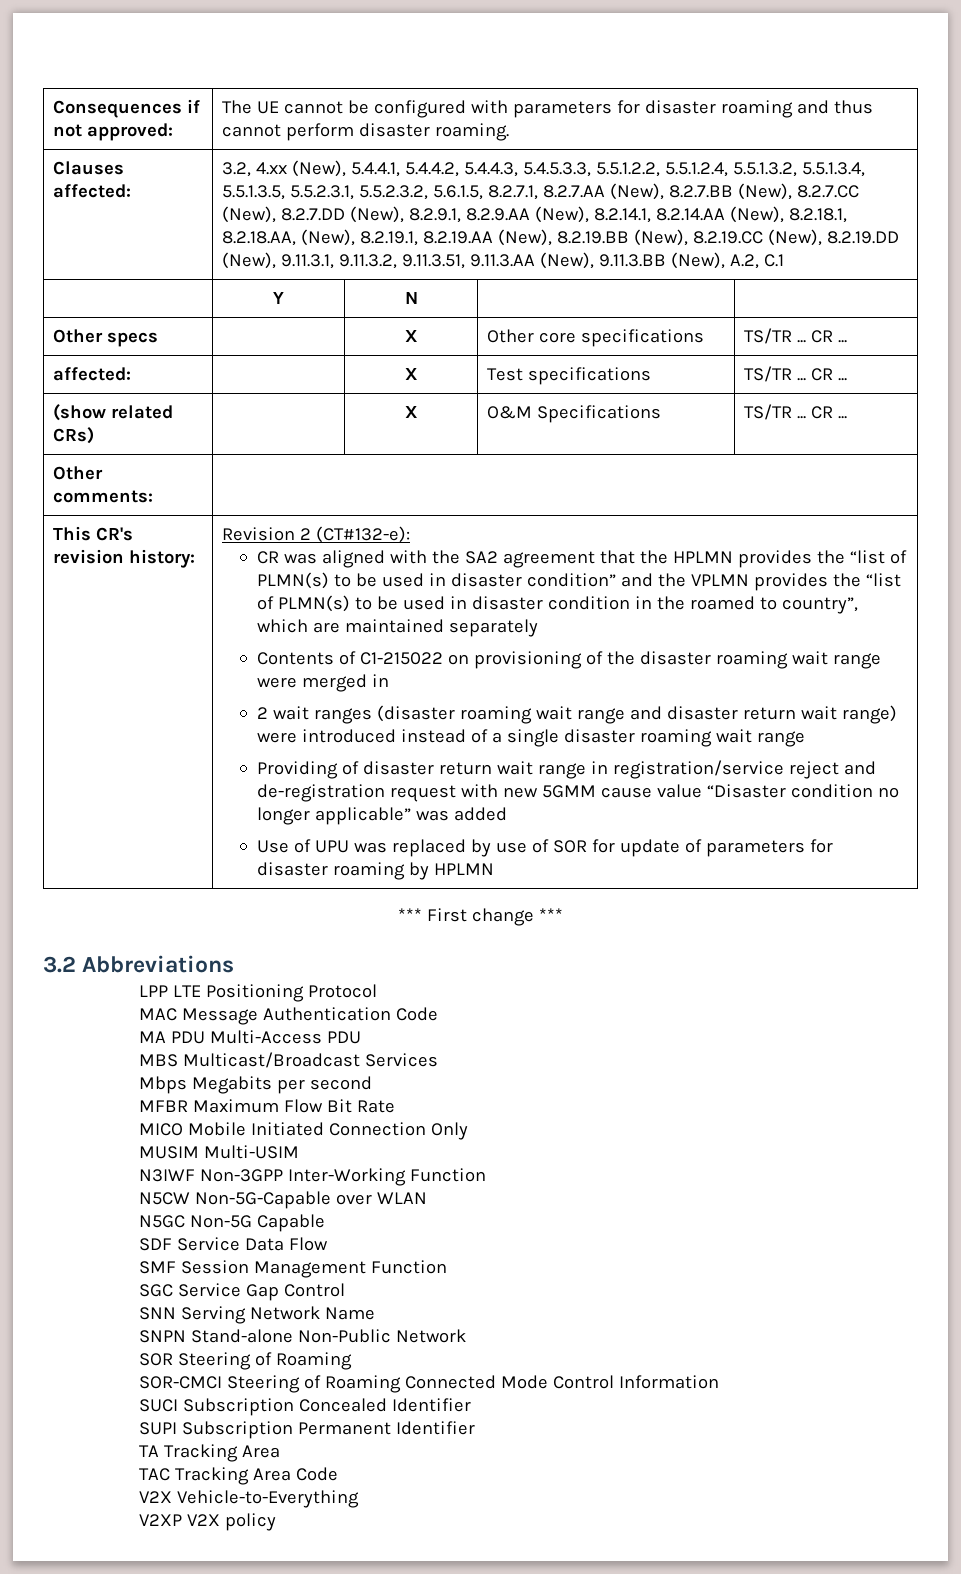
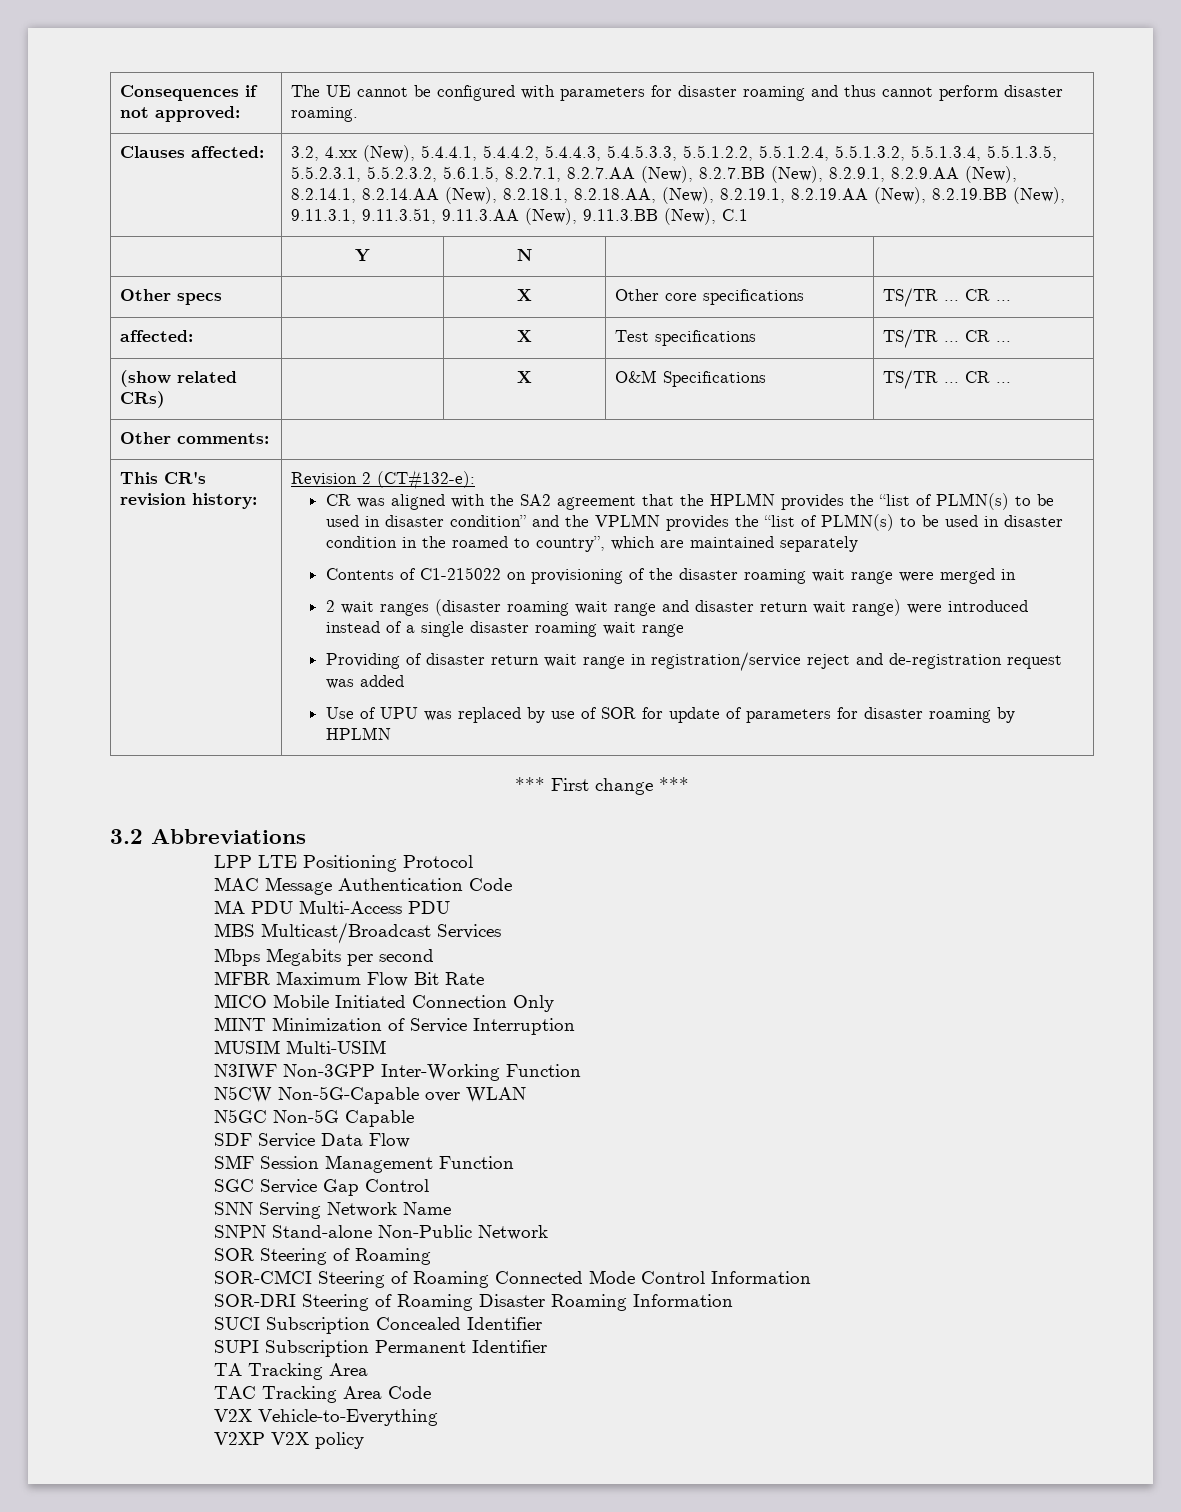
[797,185,860,198] [222,206,405,223] 8.2.7.CC (New), 8.2.7.DD (New), -> (824, 174) none
[693,229,900,246] [222,252,398,269] 8.2.19.CC (New), 8.2.19.DD (New), 9.11.3.1, 9.11.3.2, -> [291,209,357,224] 9.11.3.1,
[730,254,760,269] A.2, -> (717, 216) none
[460,784,899,798] [256,807,411,825] with new 5GMM cause value “Disaster condition no longer applicable” -> (1062, 662) none
(469, 1131) none -> [213,1017,575,1035] // MINT Minimization of Service Interruption
(720, 1382) none -> [213,1294,733,1311] // SOR-DRI Steering of Roaming Disaster Roaming Information

